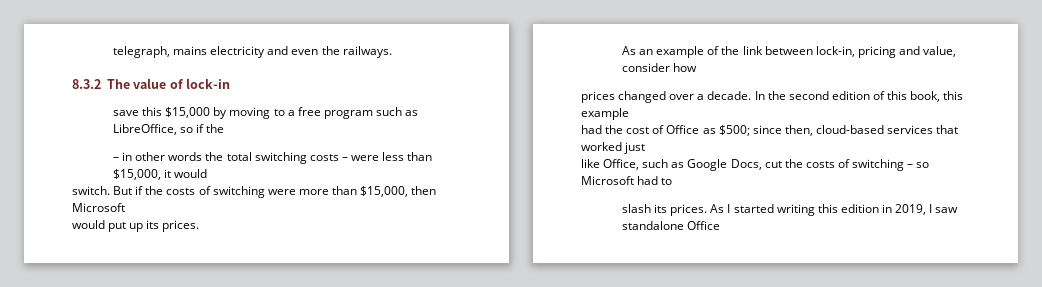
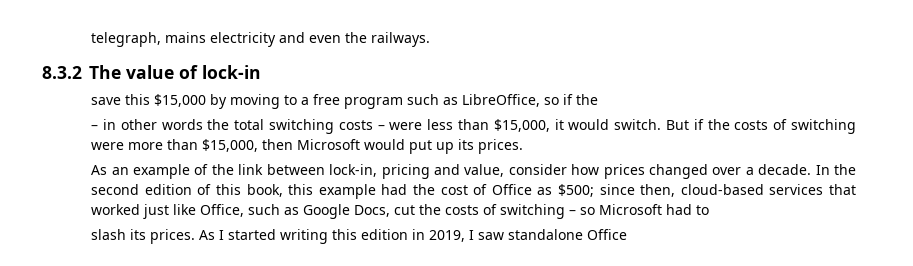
(208, 173) // -> (610, 124) none
(125, 207) // -> (361, 144) none
(698, 67) // -> (600, 169) none
(629, 114) // -> (376, 191) none
(646, 148) // -> (170, 211) none

